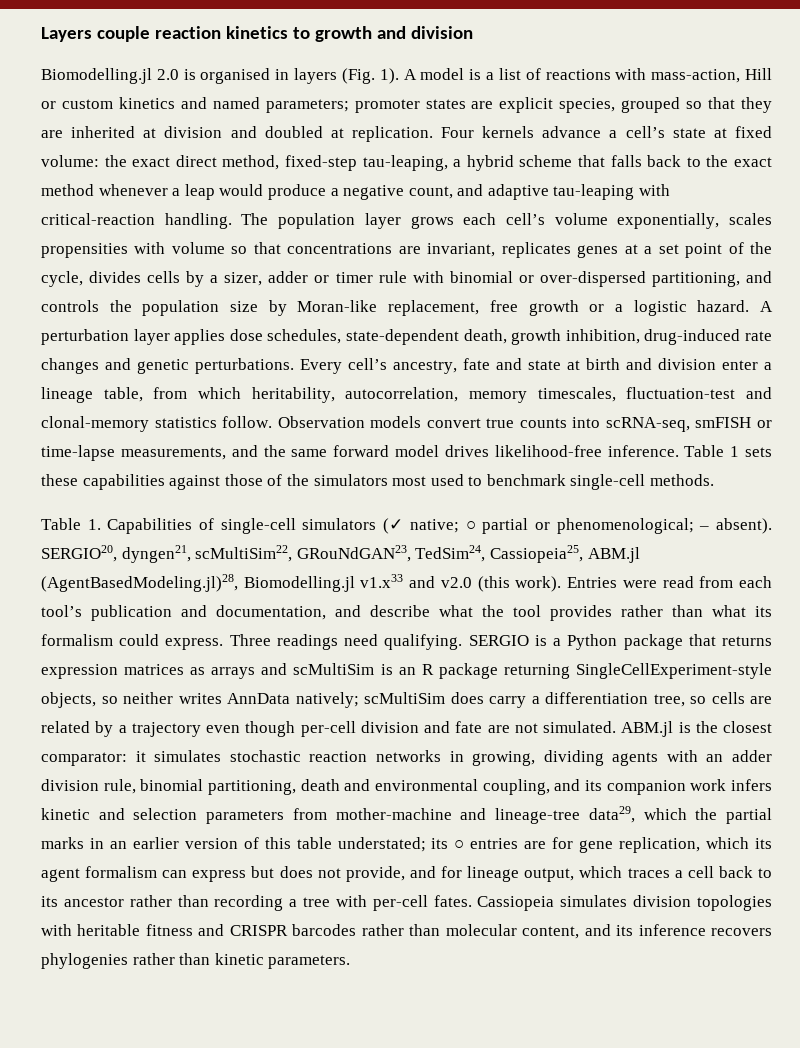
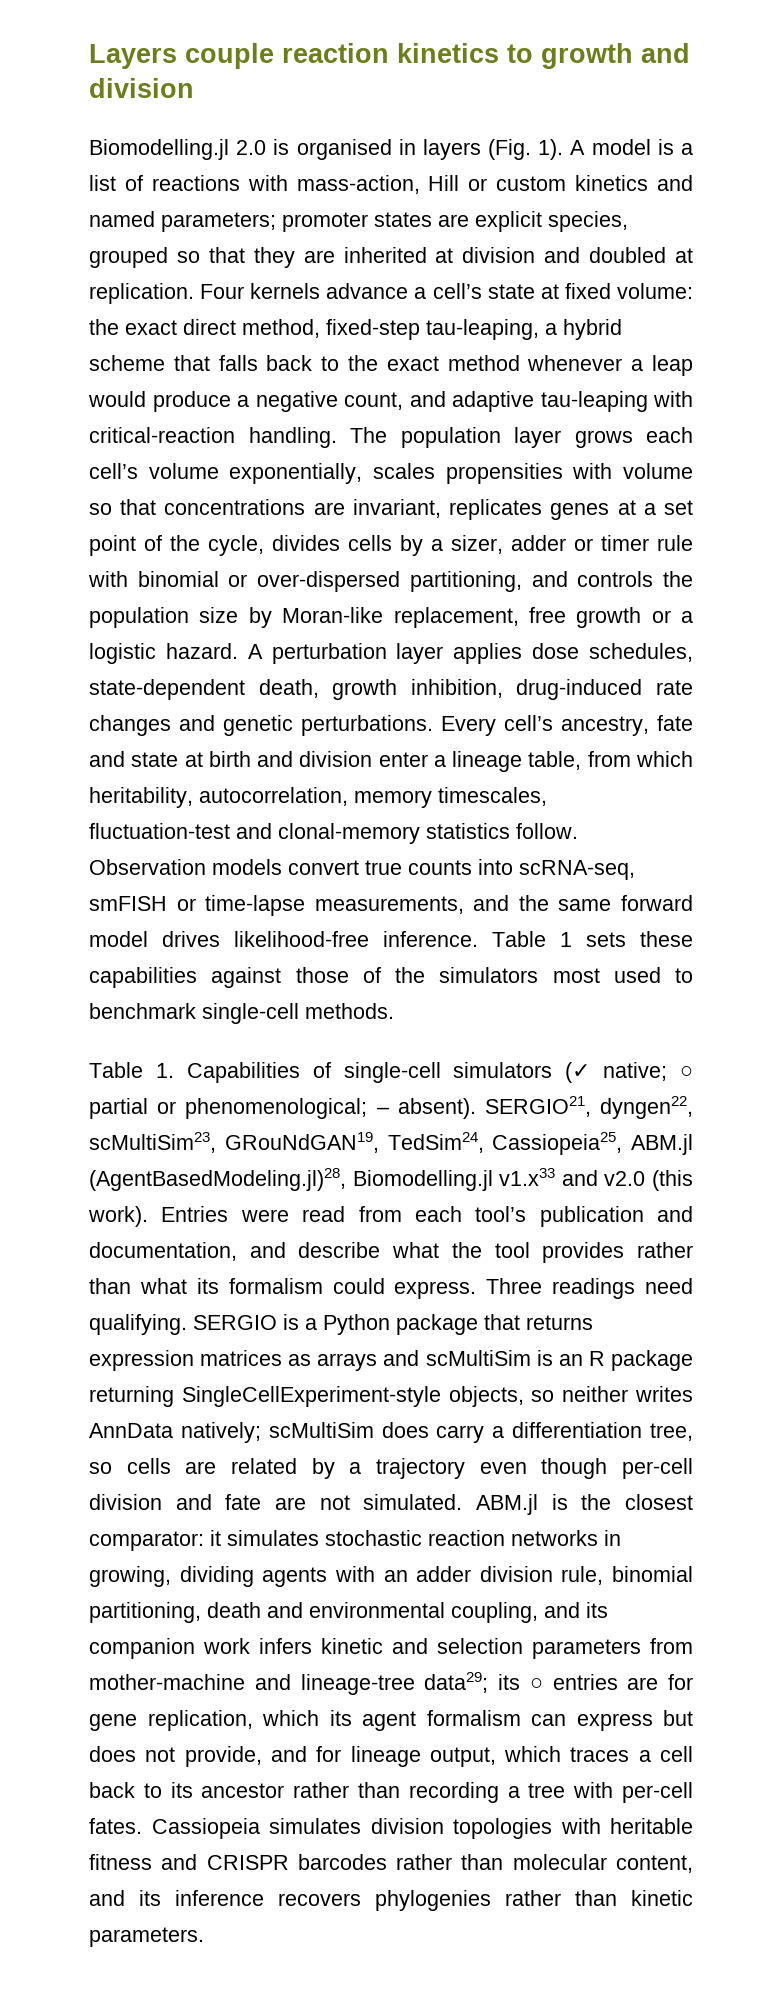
[41,545,411,563] SERGIO20, dyngen21, scMultiSim22, GRouNdGAN23, -> [484,1096,694,1119] [89,1132,379,1153] SERGIO21, dyngen22, scMultiSim23, GRouNdGAN19,
[588,806,773,824] [41,837,426,852] data29, which the partial marks in an earlier version of this table understated; -> [424,1672,489,1693] data29;

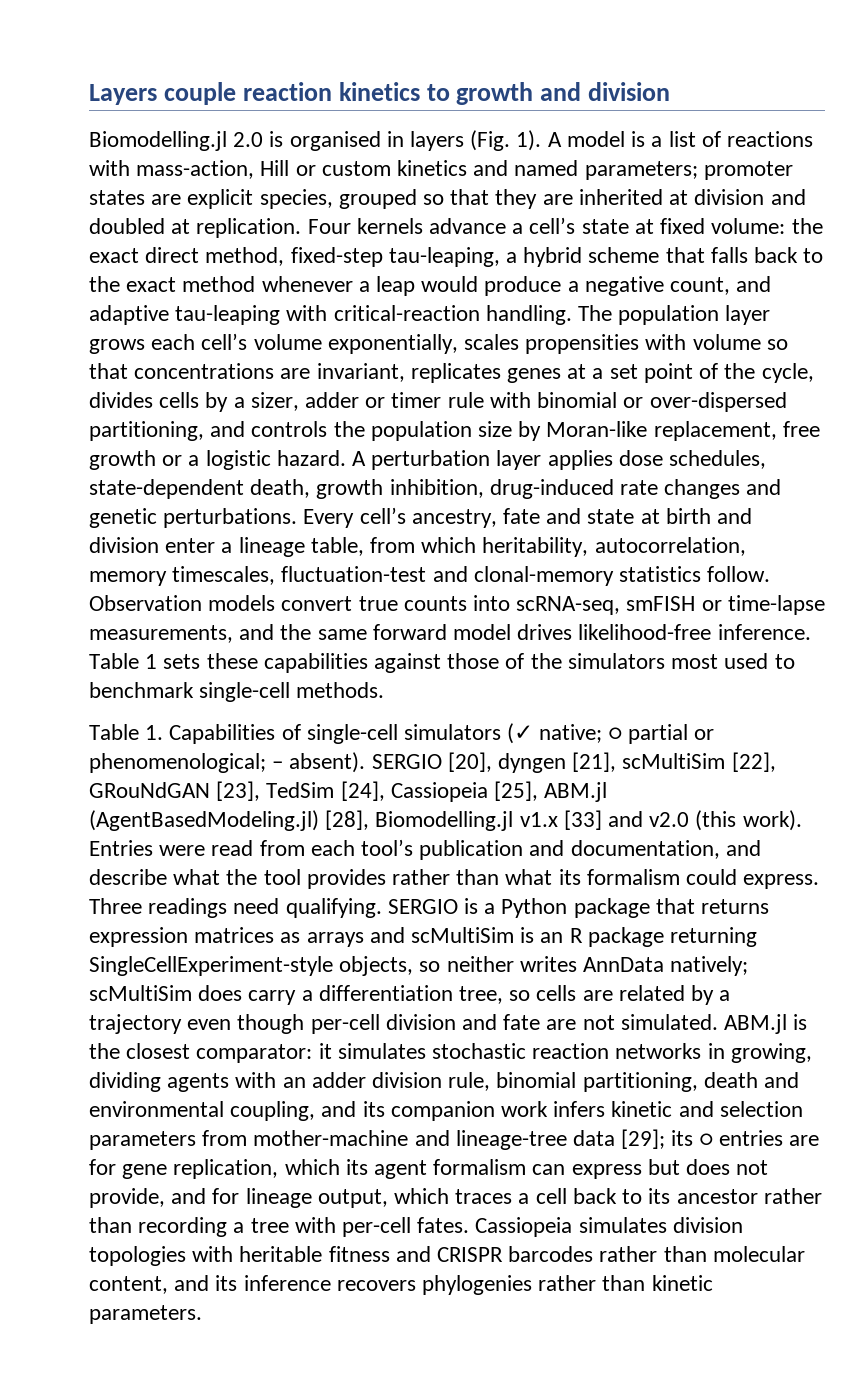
[484,1096,694,1119] [89,1132,693,1155] [89,1168,556,1191] SERGIO21, dyngen22, scMultiSim23, GRouNdGAN19, TedSim24, Cassiopeia25, ABM.jl (AgentBasedModeling.jl)28, Biomodelling.jl v1.x33 -> [371,752,776,773] [89,781,608,802] [89,810,602,831] SERGIO [20], dyngen [21], scMultiSim [22], GRouNdGAN [23], TedSim [24], Cassiopeia [25], ABM.jl (AgentBasedModeling.jl) [28], Biomodelling.jl v1.x [33]
[424,1672,489,1693] data29; -> [573,1129,666,1149] data [29];

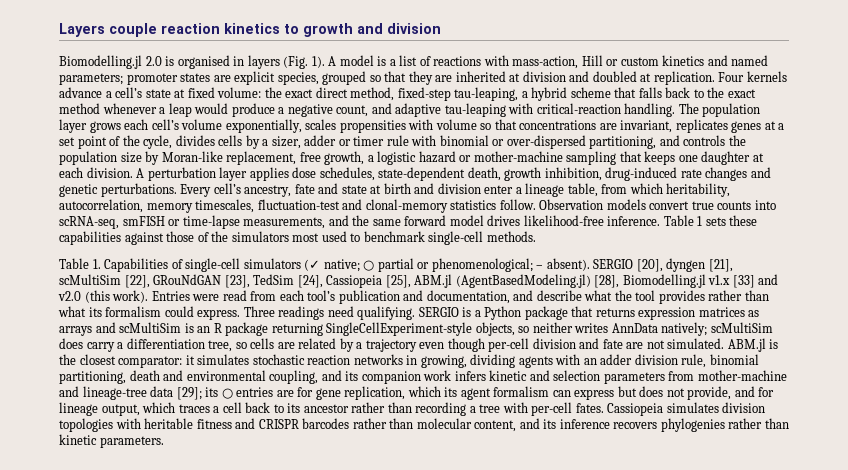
[89,450,346,470] growth or a logistic hazard. -> [324,151,764,165] [59,167,133,178] growth, a logistic hazard or mother-machine sampling that keeps one daughter at each division.

